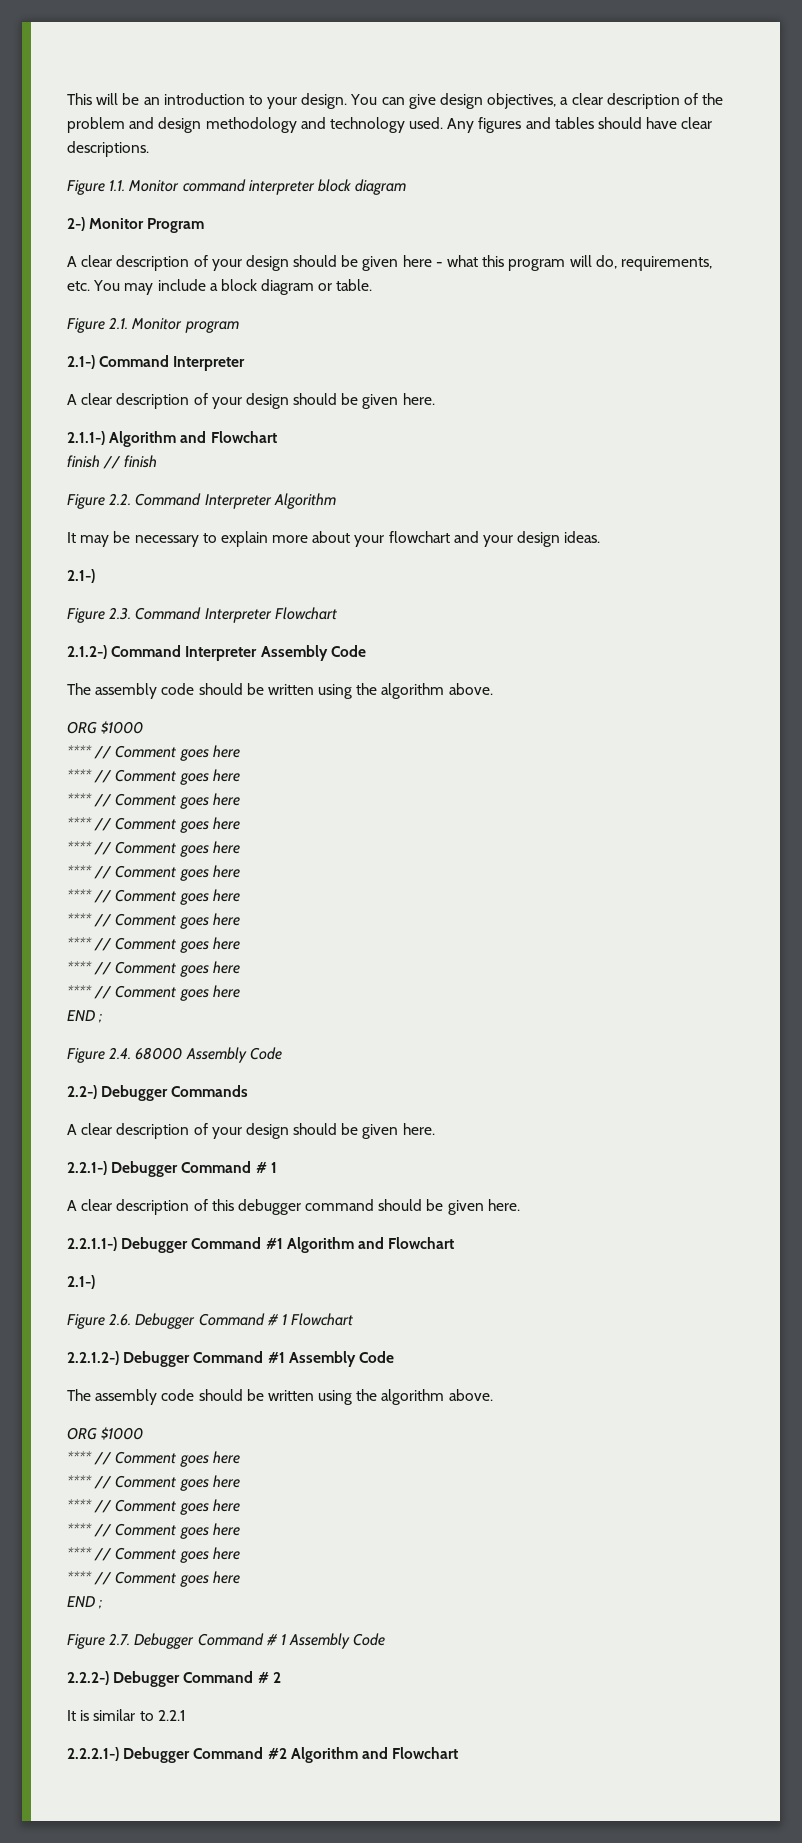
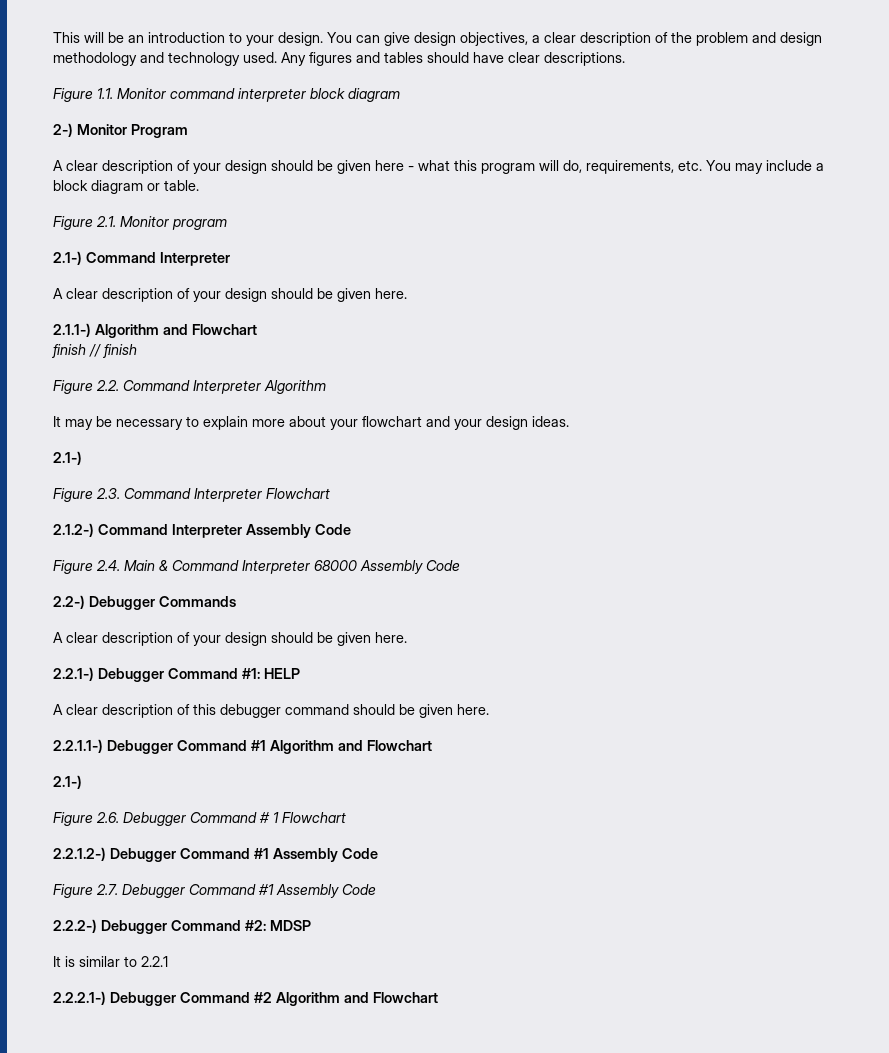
[67,683,493,699] [67,721,144,734] [67,745,240,761] [67,769,240,785] [67,793,240,809] [67,817,240,833] [67,841,240,857] [67,865,240,881] [67,889,240,905] [67,913,240,929] [67,937,240,953] [67,961,240,977] [67,985,240,1001] [67,1010,103,1023] [67,1047,132,1063] The assembly code should be written using the algorithm above. // ORG $1000 // **** // Comment goes here // **** // Comment goes here // **** // Comment goes here // **** // Comment goes here // **** // Comment goes here // **** // Comment goes here // **** // Comment goes here // **** // Comment goes here // **** // Comment goes here // **** // Comment goes here // **** // Comment goes here // END ; // Figure 2.4. -> [53,560,310,574] Figure 2.4. Main & Command Interpreter
[255,1162,277,1173] # 1 -> [242,668,300,679] #1: HELP
[67,1389,493,1405] [67,1427,144,1440] [67,1451,240,1467] [67,1475,240,1491] [67,1499,240,1515] [67,1523,240,1539] [67,1547,240,1563] [67,1571,240,1587] [67,1596,103,1609] // The assembly code should be written using the algorithm above. // ORG $1000 // **** // Comment goes here // **** // Comment goes here // **** // Comment goes here // **** // Comment goes here // **** // Comment goes here // **** // Comment goes here // END ; -> (378, 853) none
[266,1634,286,1646] # 1 -> [258,884,274,895] #1
[257,1672,281,1683] # 2 -> [245,920,311,931] #2: MDSP

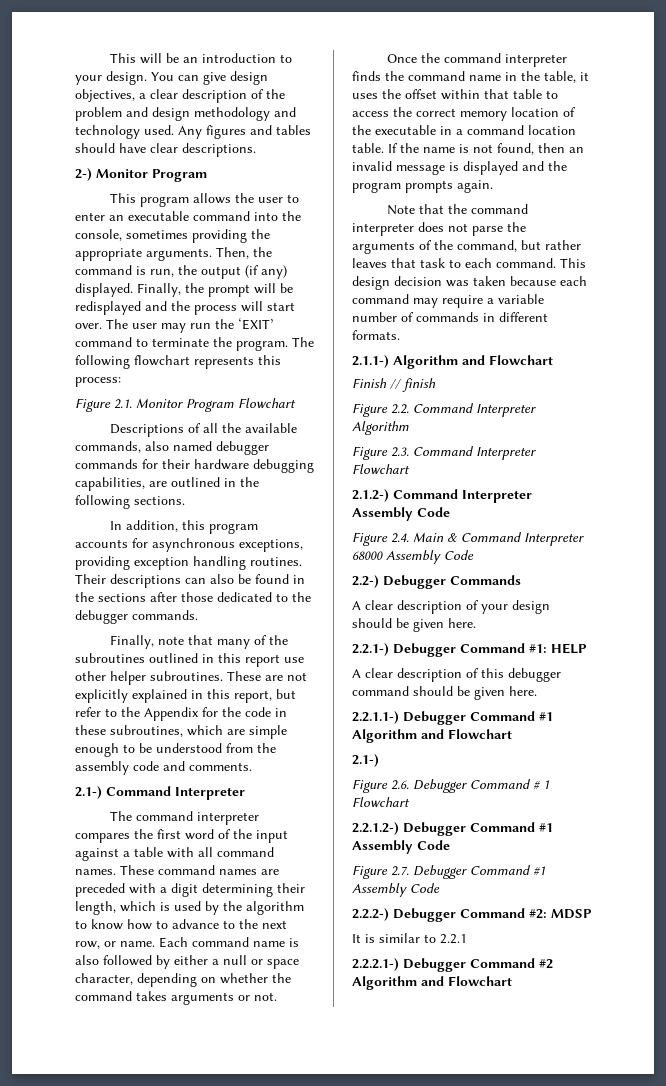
[53,88,400,102] [53,123,188,138] [53,160,824,174] [53,180,199,194] [53,216,227,230] [53,251,230,266] [53,288,407,302] Figure 1.1. Monitor command interpreter block diagram // 2-) Monitor Program // A clear description of your design should be given here - what this program will do, requirements, etc. You may include a block diagram or table. // Figure 2.1. Monitor program // 2.1-) Command Interpreter // A clear description of your design should be given here. -> [75,168,207,182] [109,193,299,207] [75,211,301,221] [75,229,270,243] [75,247,272,261] [75,265,287,279] [75,283,293,297] [75,301,295,315] [75,318,274,333] [75,337,314,351] [75,355,281,369] [75,377,121,387] [75,398,296,412] [109,423,297,437] [75,441,269,455] [75,459,314,473] [75,477,259,491] [75,495,185,509] [109,520,258,534] [75,538,303,552] [75,556,302,570] [75,574,305,588] [75,592,311,602] [75,610,198,624] [109,635,288,649] [75,653,304,667] [75,671,307,685] [75,689,296,703] [75,707,287,721] [75,725,287,739] [75,743,276,757] [75,761,252,775] [75,786,245,800] [109,811,259,825] [75,829,288,843] [75,847,274,861] [75,865,279,875] [75,883,305,897] [75,901,304,915] [75,919,287,930] [75,937,299,949] [75,955,299,969] [75,973,291,987] [75,991,277,1005] [386,53,567,67] [352,71,589,83] [352,89,558,100] [352,107,576,121] [352,125,576,135] [352,143,584,155] [352,161,567,175] [352,180,493,193] [386,204,528,215] [352,222,526,236] [352,240,581,254] [352,258,586,268] [352,276,587,290] [352,294,544,308] [352,312,548,322] [352,330,400,340] 2-) Monitor Program // This program allows the user to enter an executable command into the console, sometimes providing the appropriate arguments. Then, the command is run, the output (if any) displayed. Finally, the prompt will be redisplayed and the process will start over. The user may run the ‘EXIT’ command to terminate the program. The following flowchart represents this process: // Figure 2.1. Monitor Program Flowchart // Descriptions of all the available commands, also named debugger commands for their hardware debugging capabilities, are outlined in the following sections. // In addition, this program accounts for asynchronous exceptions, providing exception handling routines. Their descriptions can also be found in the sections after those dedicated to the debugger commands. // Finally, note that many of the subroutines outlined in this report use other helper subroutines. These are not explicitly explained in this report, but refer to the Appendix for the code in these subroutines, which are simple enough to be understood from the assembly code and comments. // 2.1-) Command Interpreter // The command interpreter compares the first word of the input against a table with all command names. These command names are preceded with a digit determining their length, which is used by the algorithm to know how to advance to the next row, or name. Each command name is also followed by either a null or space character, depending on whether the command takes arguments or not. // Once the command interpreter finds the command name in the table, it uses the offset within that table to access the correct memory location of the executable in a command location table. If the name is not found, then an invalid message is displayed and the program prompts again. // Note that the command interpreter does not parse the arguments of the command, but rather leaves that task to each command. This design decision was taken because each command may require a variable number of commands in different formats.
[52,344,86,358] finish -> [352,378,387,388] Finish
[53,416,569,430] [53,451,82,465] // It may be necessary to explain more about your flowchart and your design ideas. // 2.1-) -> (409, 428) none

